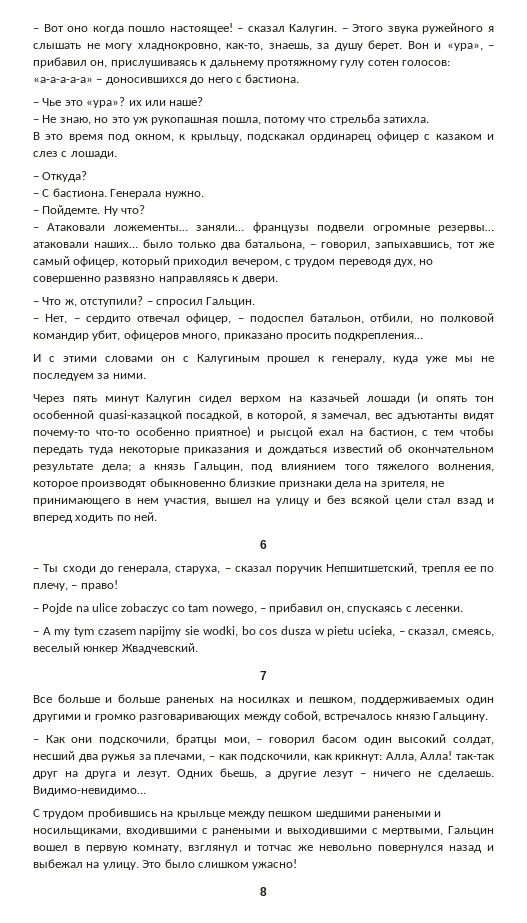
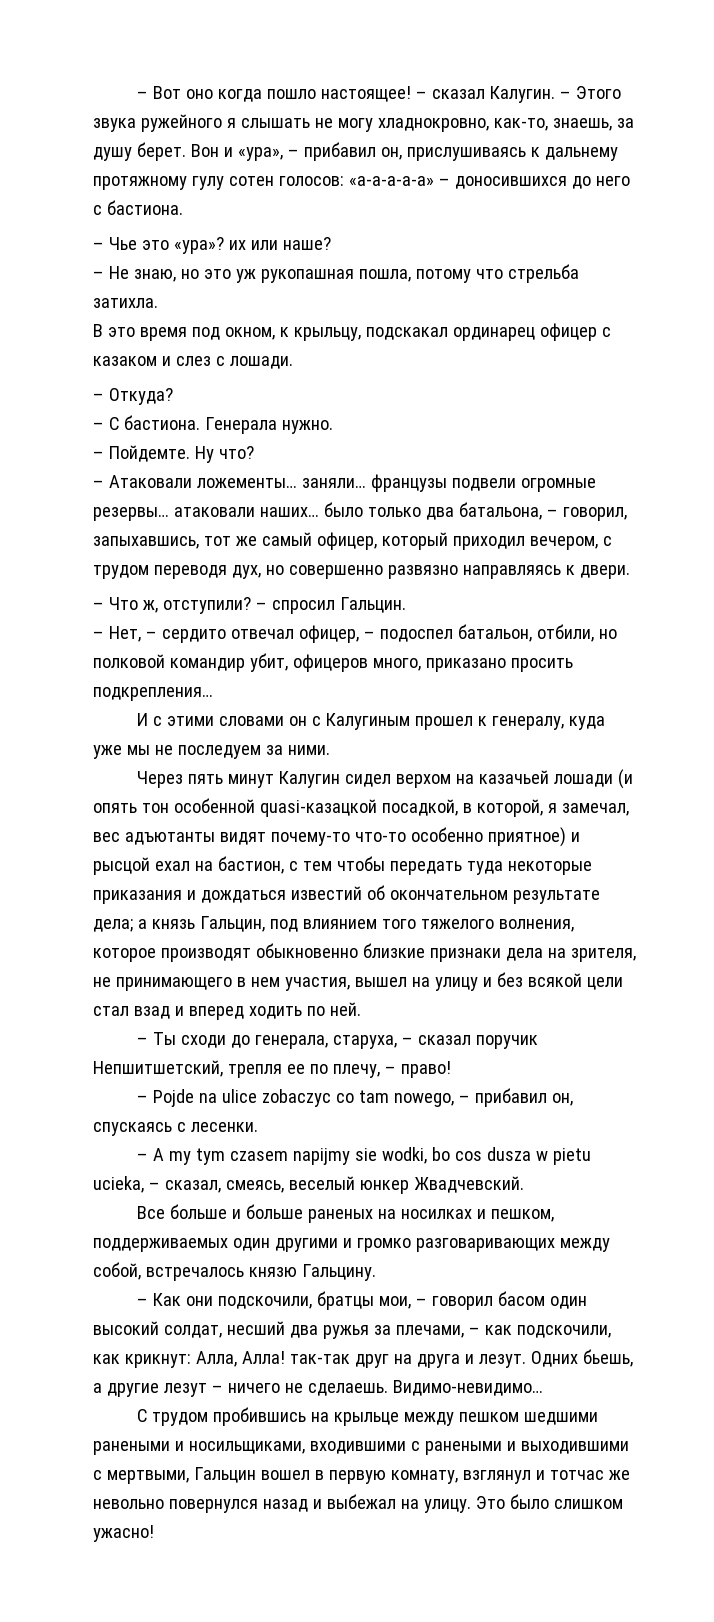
[260,540,267,549] // 6 -> (361, 1009) none
[260,671,267,680] // 7 -> (524, 1184) none
[260,887,267,896] // 8 -> (154, 1533) none

